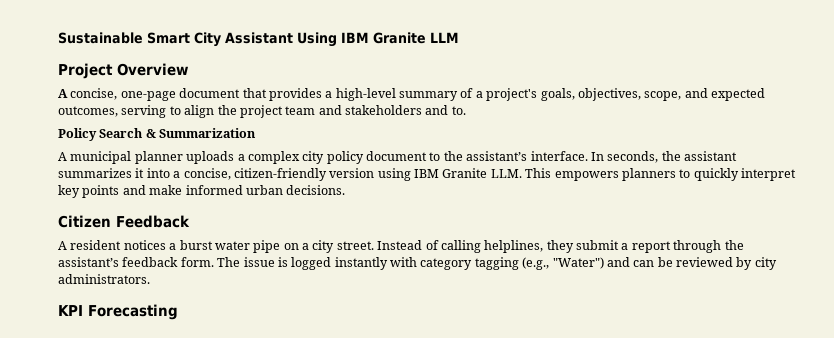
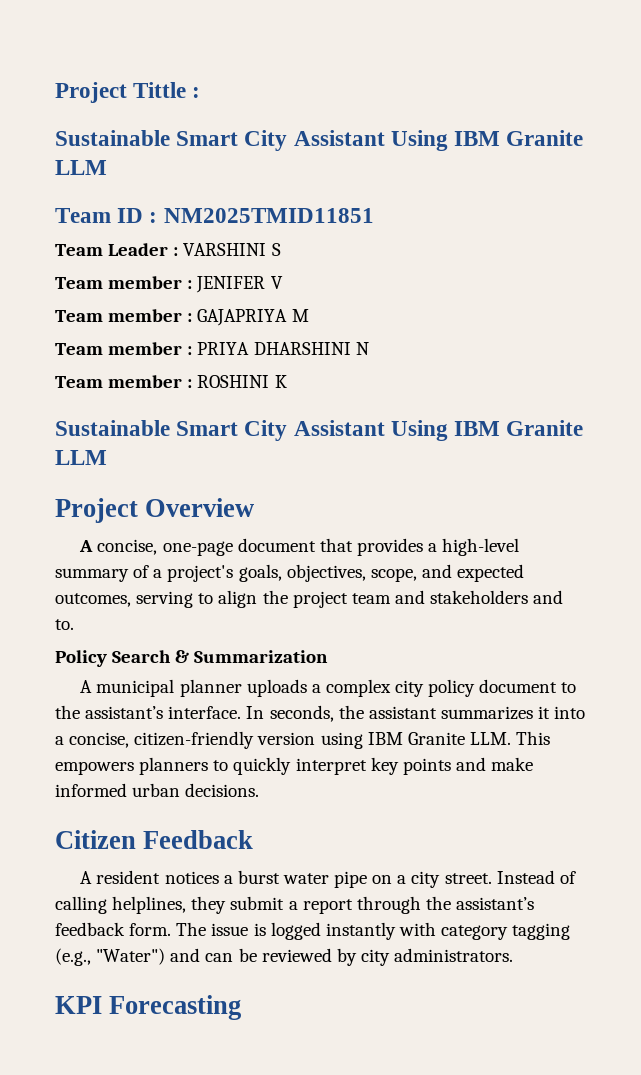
(58, 38) none -> [55,82,201,103] [55,130,584,151] [55,160,107,175] [55,208,374,223] [55,243,281,256] [55,276,283,293] [55,309,309,326] [55,342,369,355] [55,375,287,388] Project Tittle : // Sustainable Smart City Assistant Using IBM Granite LLM // Team ID : NM2025TMID11851 // Team Leader : VARSHINI S // Team member : JENIFER V // Team member : GAJAPRIYA M // Team member : PRIYA DHARSHINI N // Team member : ROSHINI K //

